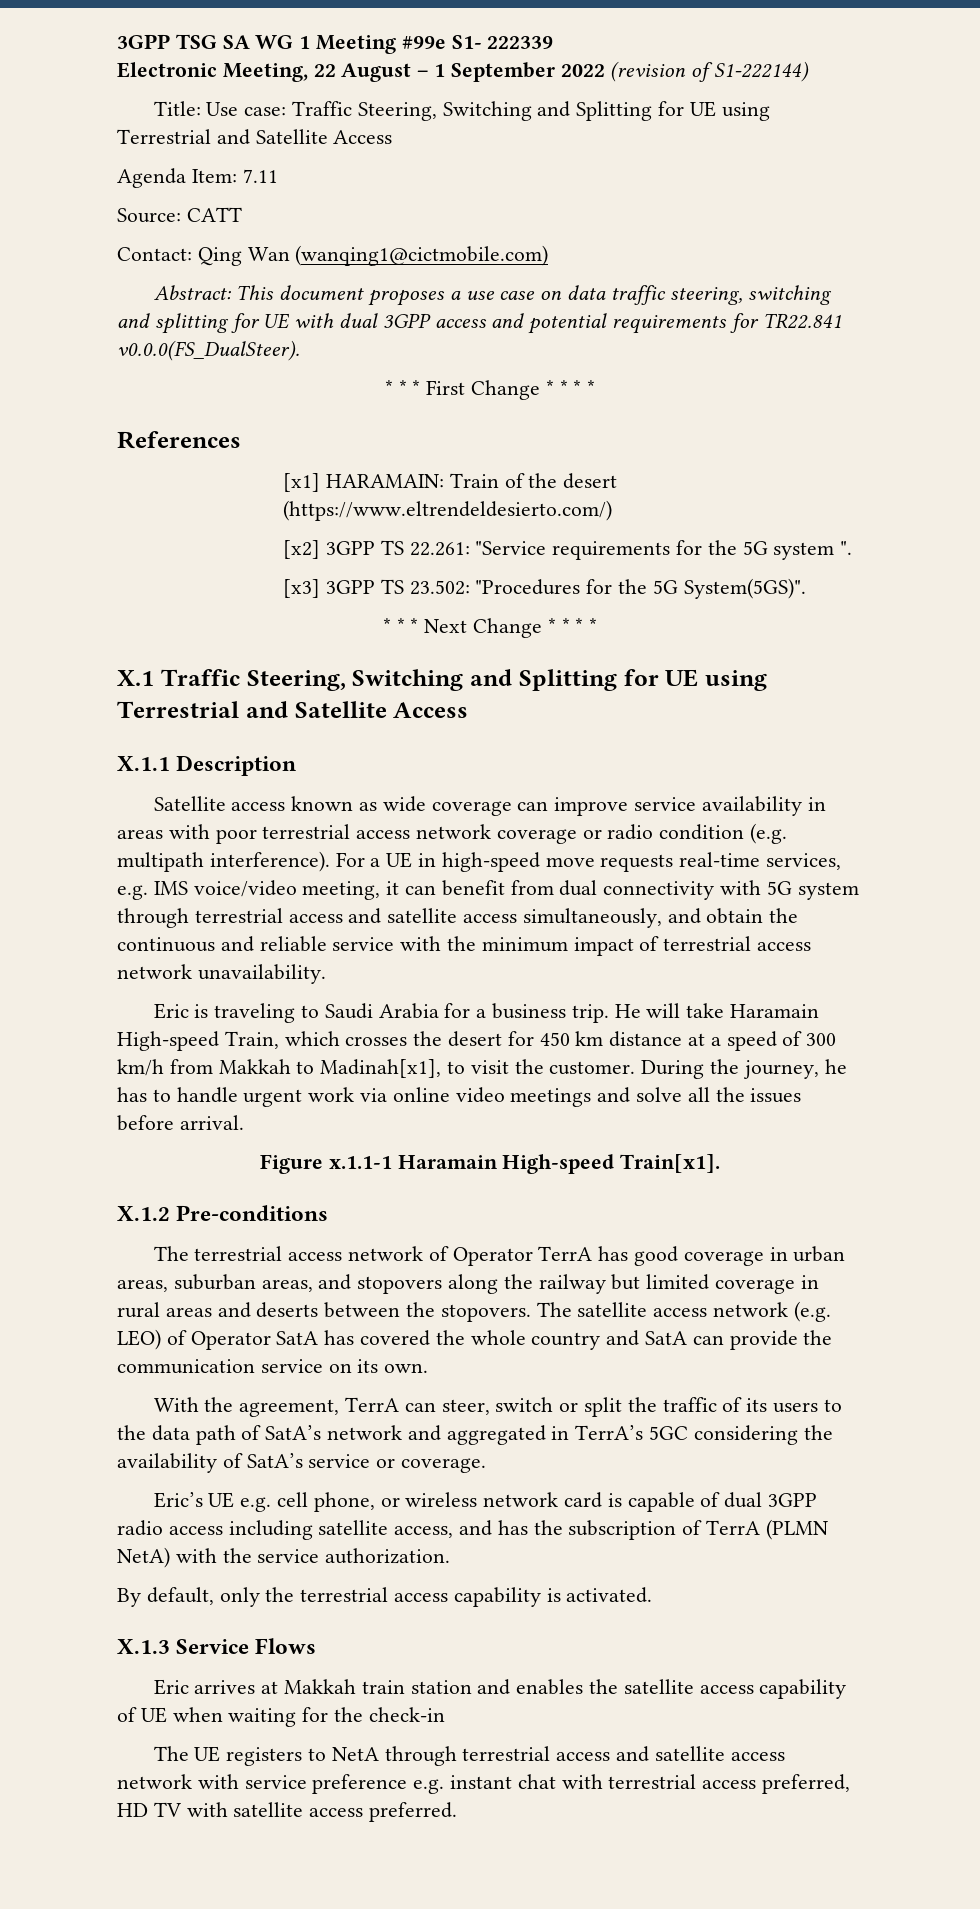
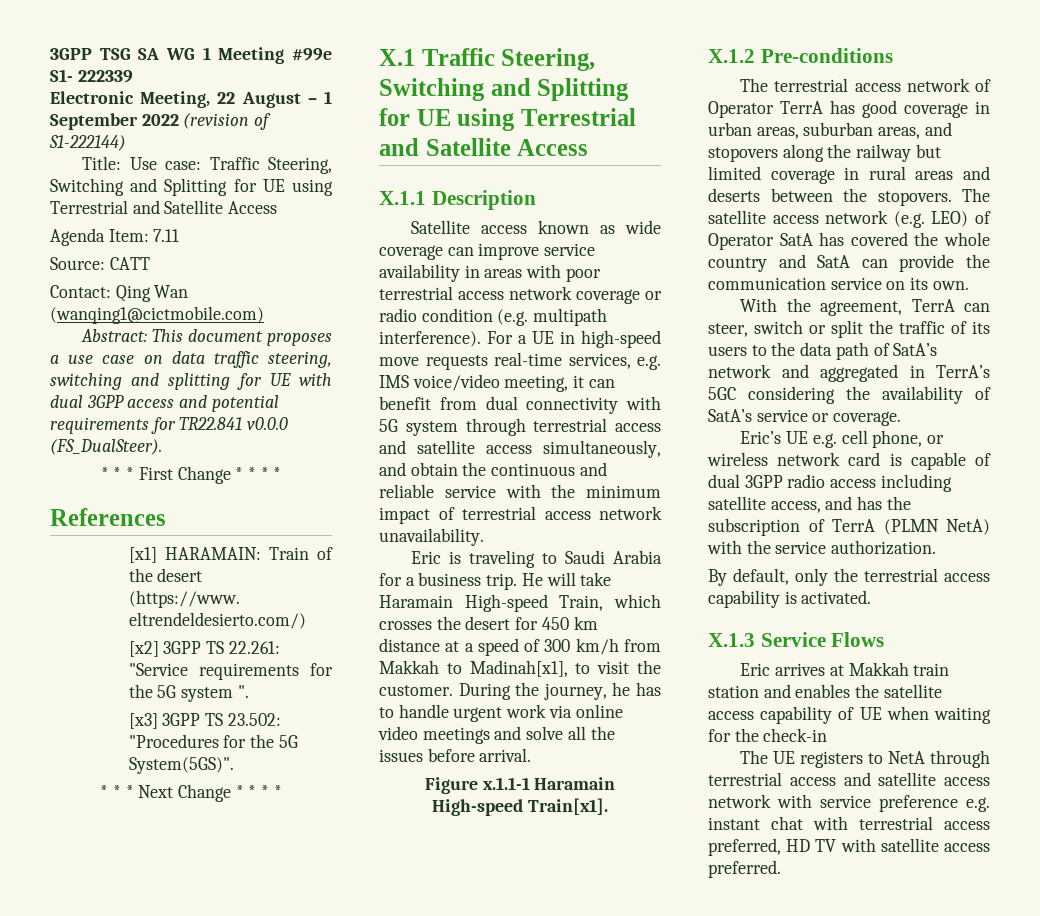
[117,340,300,361] v0.0.0(FS_DualSteer). -> [247,417,289,430] [50,439,162,455] v0.0.0 (FS_DualSteer).

